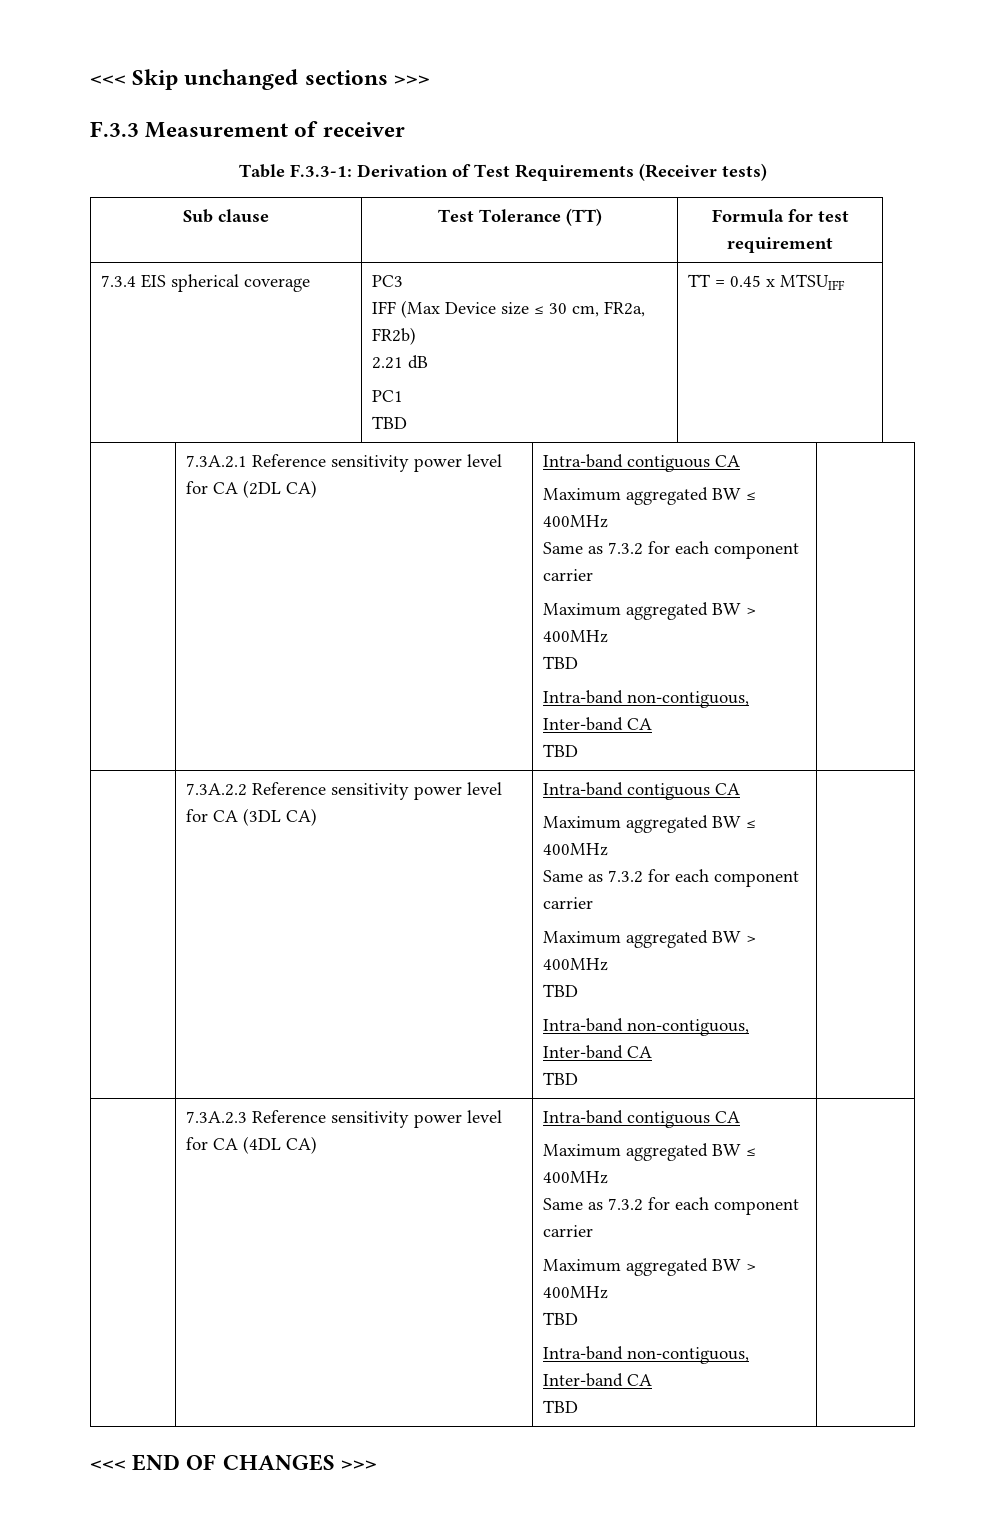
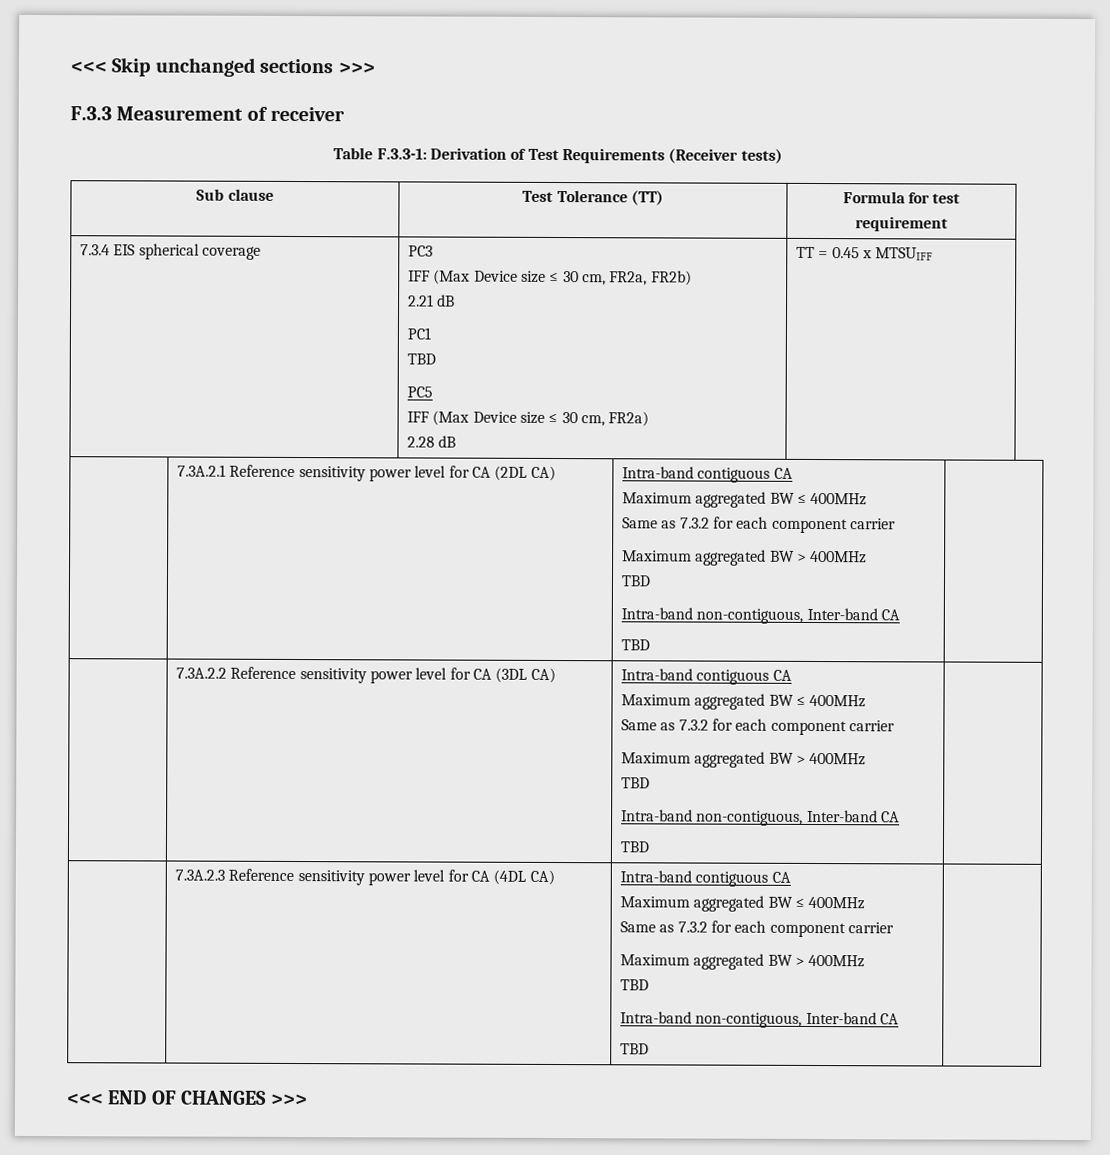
(408, 422) none -> [407,386,434,398] [407,410,650,427] [407,435,457,448] // PC5 // IFF (Max Device size ≤ 30 cm, FR2a) // 2.28 dB

